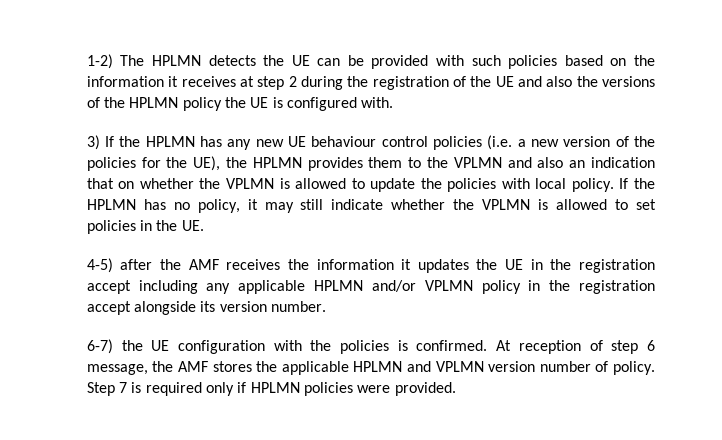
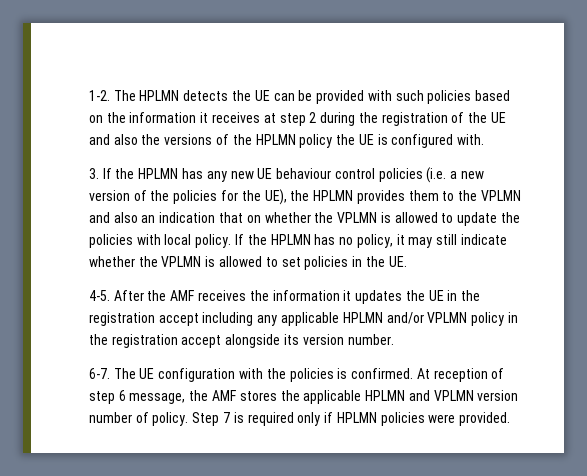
[86,54,113,69] 1-2) -> [88,90,110,101] 1-2.
[86,135,100,150] 3) -> [88,168,99,179] 3.
[86,258,153,273] 4-5) after -> [88,290,144,301] 4-5. After
[86,339,143,354] 6-7) the -> [88,368,136,379] 6-7. The

